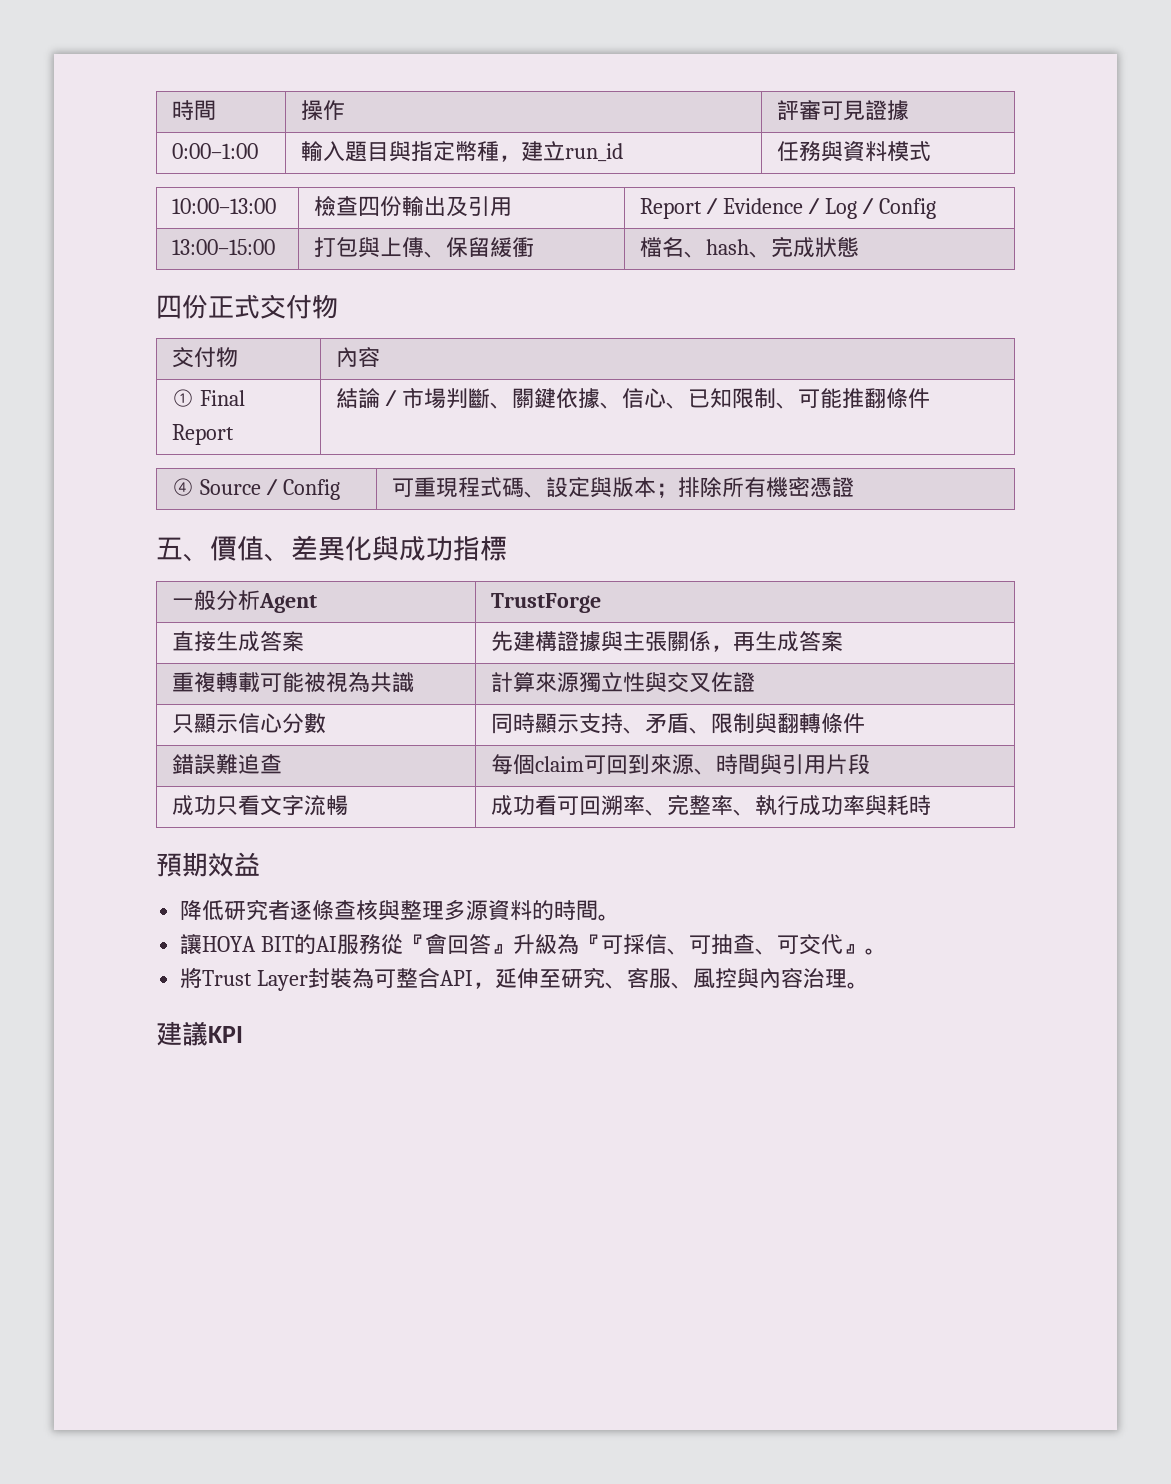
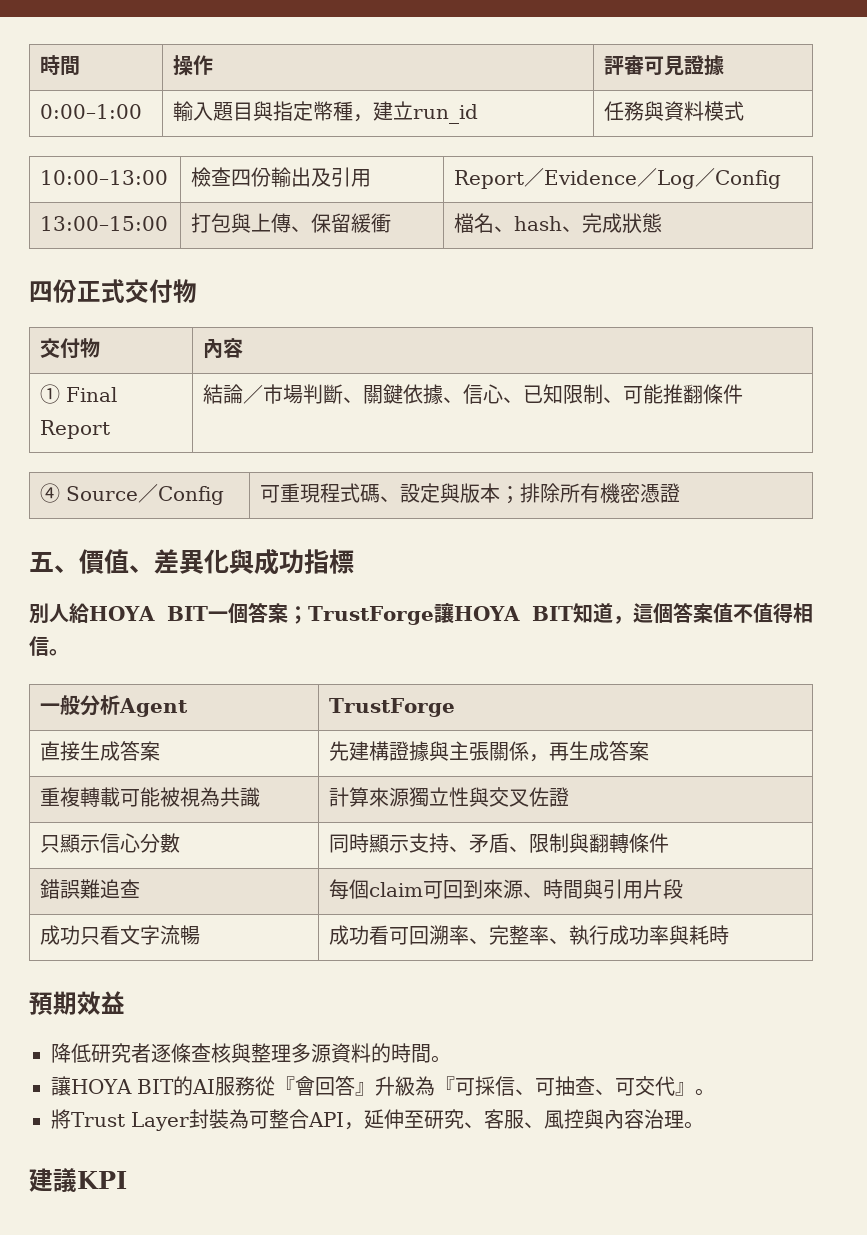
(507, 548) none -> [29,602,813,625] [29,636,69,656] // 別人給HOYA BIT一個答案；TrustForge讓HOYA BIT知道，這個答案值不值得相信。

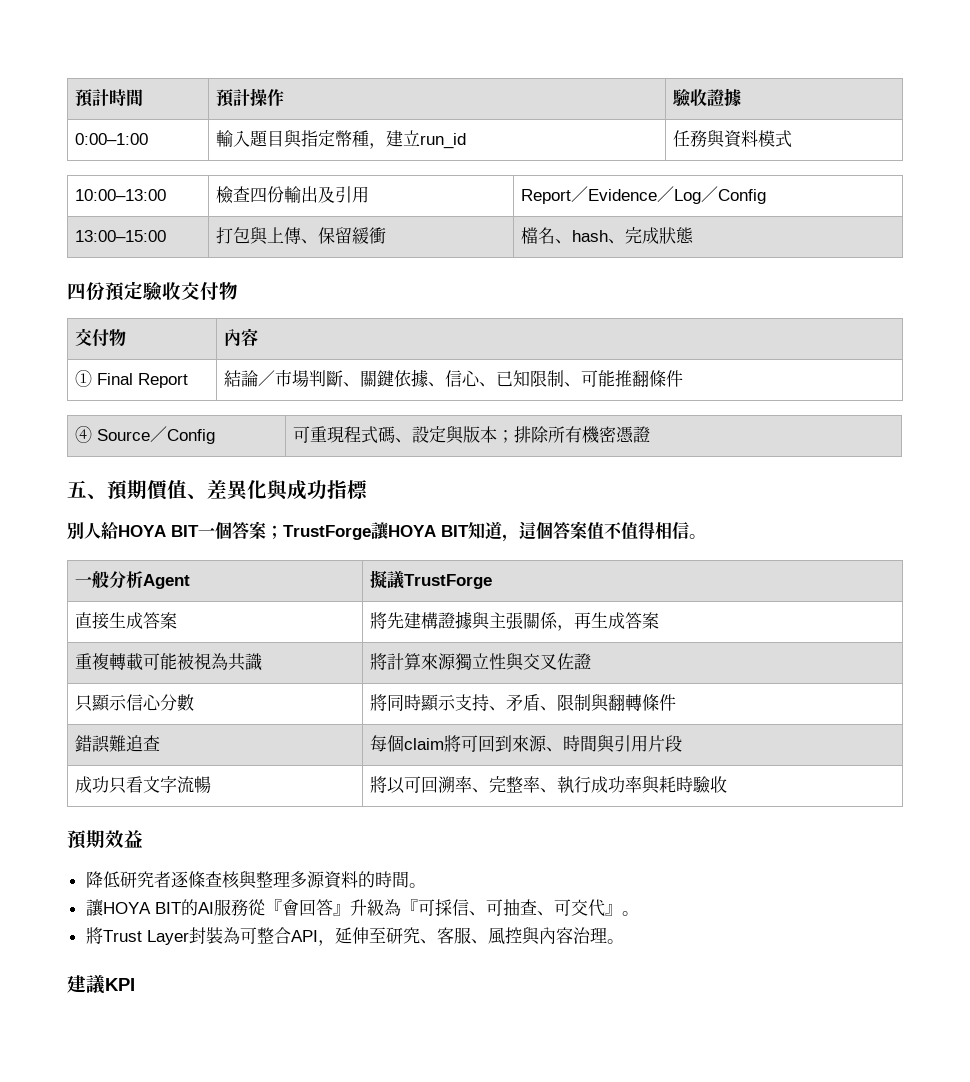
(40, 65) none -> [75,89,110,107] 預計
(81, 65) none -> [216,89,251,107] 預計
[604,55,685,76] 評審可見 -> [672,89,708,107] 驗收
[77,279,125,303] 正式 -> [105,281,181,301] 預定驗收
(79, 569) none -> [107,480,147,500] 預期
(189, 707) none -> [370,570,405,589] 擬議
(161, 751) none -> [370,612,388,629] 將
(261, 797) none -> [370,653,388,670] 將
(181, 843) none -> [370,694,388,711] 將
(424, 889) none -> [444,735,462,752] 將
[329,925,390,945] 成功看 -> [370,776,406,794] 將以
(730, 935) none -> [692,776,728,794] 驗收

